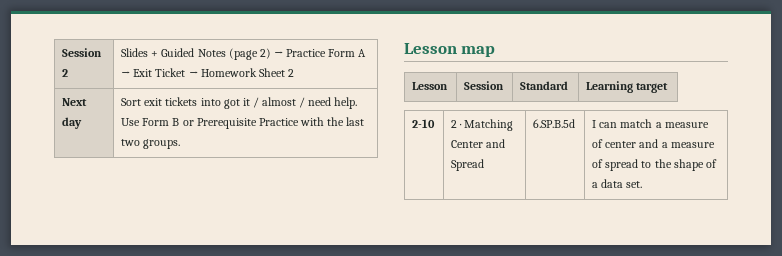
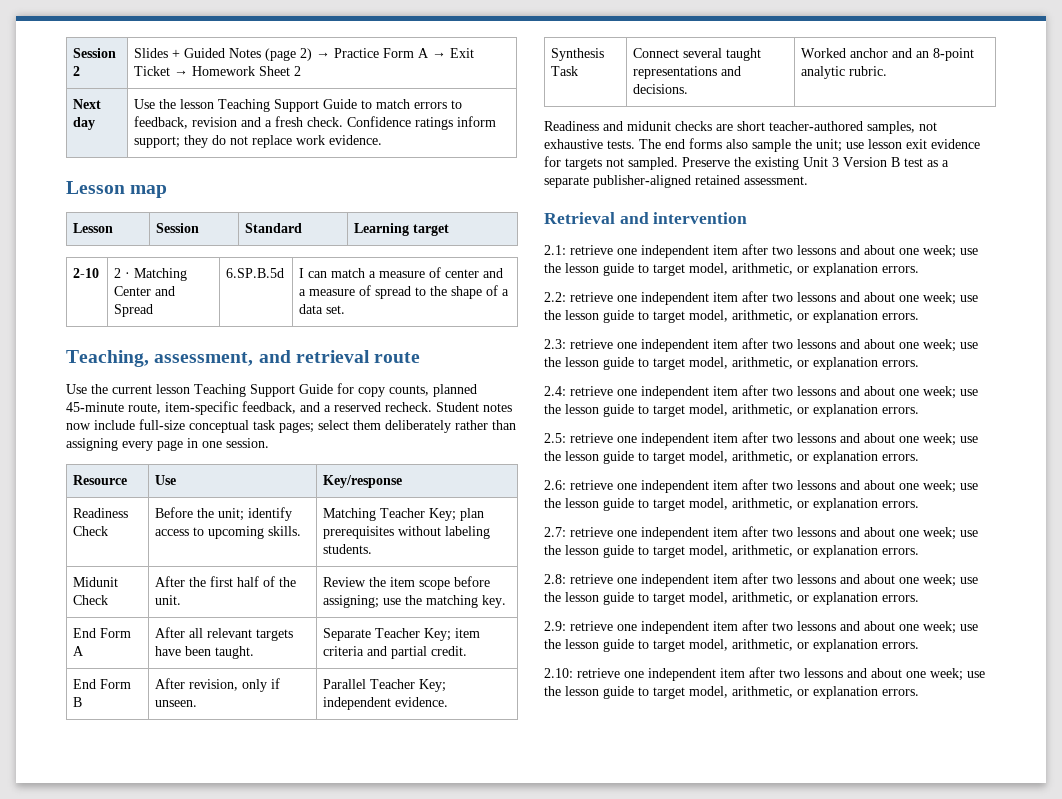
[121,97,358,109] [121,117,365,129] [121,139,181,149] Sort exit tickets into got it / almost / need help. Use Form B or Prerequisite Practice with the last two groups. -> [134,99,463,112] [134,116,497,130] [134,135,383,148] Use the lesson Teaching Support Guide to match errors to feedback, revision and a fresh check. Confidence ratings inform support; they do not replace work evidence.
(643, 184) none -> [66,350,421,367] [66,383,477,397] [66,401,512,415] [66,419,516,433] [66,438,269,451] [73,475,128,485] [155,475,177,485] [323,475,403,488] [73,508,129,518] [73,526,109,536] [155,507,293,521] [155,526,302,539] [323,508,485,521] [323,526,491,539] [323,544,373,554] [73,577,119,587] [73,595,109,605] [155,576,297,587] [155,595,182,605] [323,576,491,590] [323,595,507,608] [73,628,132,638] [73,646,85,656] [155,627,294,641] [155,646,255,659] [323,628,481,641] [323,646,468,659] [73,679,132,689] [73,697,83,707] [155,678,281,692] [155,700,198,707] [323,679,447,692] [323,697,449,710] [551,48,605,61] [551,66,579,76] [633,48,762,61] [633,66,742,79] [633,84,689,94] [801,48,975,61] [801,66,888,79] [544,121,937,134] [544,138,980,152] [544,156,949,170] [544,175,808,188] [544,212,748,224] [544,244,978,258] [544,263,919,276] [544,291,978,305] [544,310,919,323] [544,338,978,352] [544,357,919,370] [544,385,978,399] [544,404,919,417] [544,432,978,446] [544,451,919,464] [544,479,978,493] [544,498,919,511] [544,526,978,540] [544,545,919,558] [544,573,978,587] [544,592,919,605] [544,620,978,634] [544,639,919,652] [544,667,985,681] [544,686,919,699] // Teaching, assessment, and retrieval route // Use the current lesson Teaching Support Guide for copy counts, planned 45-minute route, item-specific feedback, and a reserved recheck. Student notes now include full-size conceptual task pages; select them deliberately rather than assigning every page in one session. // Resource | Use | Key/response // Readiness Check | Before the unit; identify access to upcoming skills. | Matching Teacher Key; plan prerequisites without labeling students. // Midunit Check | After the first half of the unit. | Review the item scope before assigning; use the matching key. // End Form A | After all relevant targets have been taught. | Separate Teacher Key; item criteria and partial credit. // End Form B | After revision, only if unseen. | Parallel Teacher Key; independent evidence. // Synthesis Task | Connect several taught representations and decisions. | Worked anchor and an 8-point analytic rubric. // Readiness and midunit checks are short teacher-authored samples, not exhaustive tests. The end forms also sample the unit; use lesson exit evidence for targets not sampled. Preserve the existing Unit 3 Version B test as a separate publisher-aligned retained assessment. // Retrieval and intervention // 2.1: retrieve one independent item after two lessons and about one week; use the lesson guide to target model, arithmetic, or explanation errors. // 2.2: retrieve one independent item after two lessons and about one week; use the lesson guide to target model, arithmetic, or explanation errors. // 2.3: retrieve one independent item after two lessons and about one week; use the lesson guide to target model, arithmetic, or explanation errors. // 2.4: retrieve one independent item after two lessons and about one week; use the lesson guide to target model, arithmetic, or explanation errors. // 2.5: retrieve one independent item after two lessons and about one week; use the lesson guide to target model, arithmetic, or explanation errors. // 2.6: retrieve one independent item after two lessons and about one week; use the lesson guide to target model, arithmetic, or explanation errors. // 2.7: retrieve one independent item after two lessons and about one week; use the lesson guide to target model, arithmetic, or explanation errors. // 2.8: retrieve one independent item after two lessons and about one week; use the lesson guide to target model, arithmetic, or explanation errors. // 2.9: retrieve one independent item after two lessons and about one week; use the lesson guide to target model, arithmetic, or explanation errors. // 2.10: retrieve one independent item after two lessons and about one week; use the lesson guide to target model, arithmetic, or explanation errors.

